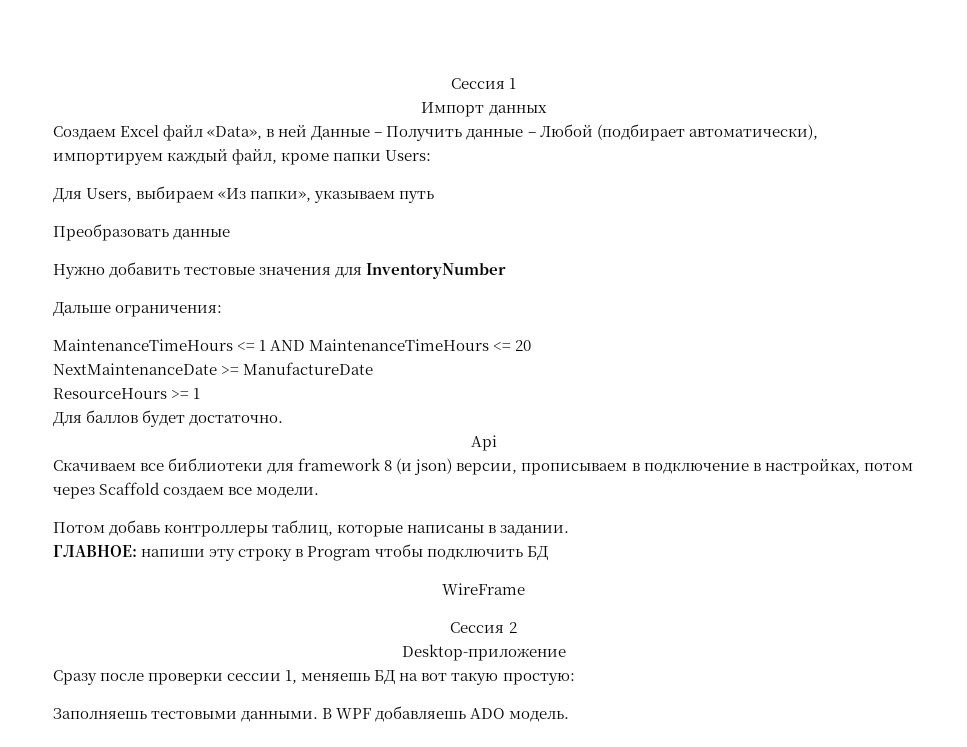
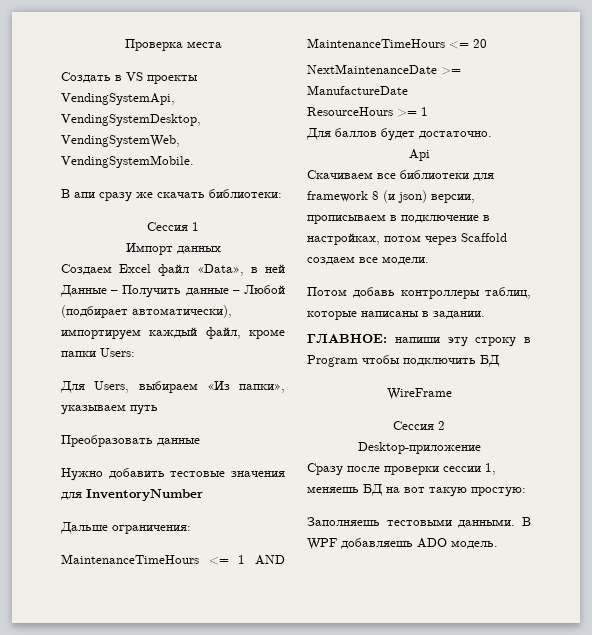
(450, 83) none -> [124,39,222,51] [61,72,198,84] [61,93,175,105] [61,114,201,126] [61,135,180,147] [61,155,194,168] [61,189,282,202] Проверка места // Создать в VS проекты VendingSystemApi, VendingSystemDesktop, VendingSystemWeb, VendingSystemMobile. // В апи сразу же скачать библиотеки: //

